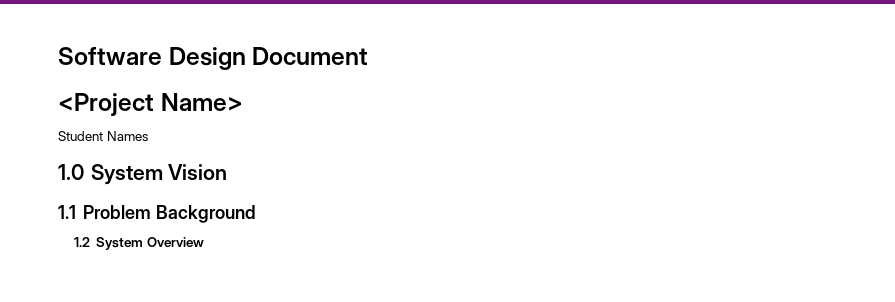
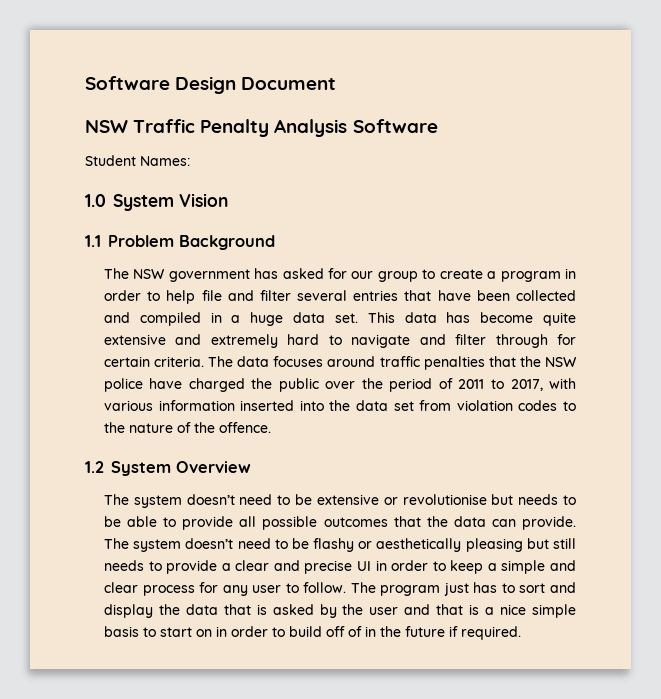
[58,93,243,116] <Project Name> -> [85,119,438,137] NSW Traffic Penalty Analysis Software
[106,131,148,141] Names -> [140,156,190,166] Names:
[73,237,205,250] 1.2 System Overview -> [103,268,577,282] [103,290,576,304] [103,312,576,326] [103,334,576,348] [103,356,577,370] [103,378,576,392] [103,400,576,411] [103,422,271,433] [85,461,251,476] [103,494,576,508] [103,516,576,530] [103,538,576,552] [103,560,576,574] [103,582,576,596] [103,604,576,618] [103,626,521,640] The NSW government has asked for our group to create a program in order to help file and filter several entries that have been collected and compiled in a huge data set. This data has become quite extensive and extremely hard to navigate and filter through for certain criteria. The data focuses around traffic penalties that the NSW police have charged the public over the period of 2011 to 2017, with various information inserted into the data set from violation codes to the nature of the offence. // 1.2 System Overview // The system doesn’t need to be extensive or revolutionise but needs to be able to provide all possible outcomes that the data can provide. The system doesn’t need to be flashy or aesthetically pleasing but still needs to provide a clear and precise UI in order to keep a simple and clear process for any user to follow. The program just has to sort and display the data that is asked by the user and that is a nice simple basis to start on in order to build off of in the future if required.

